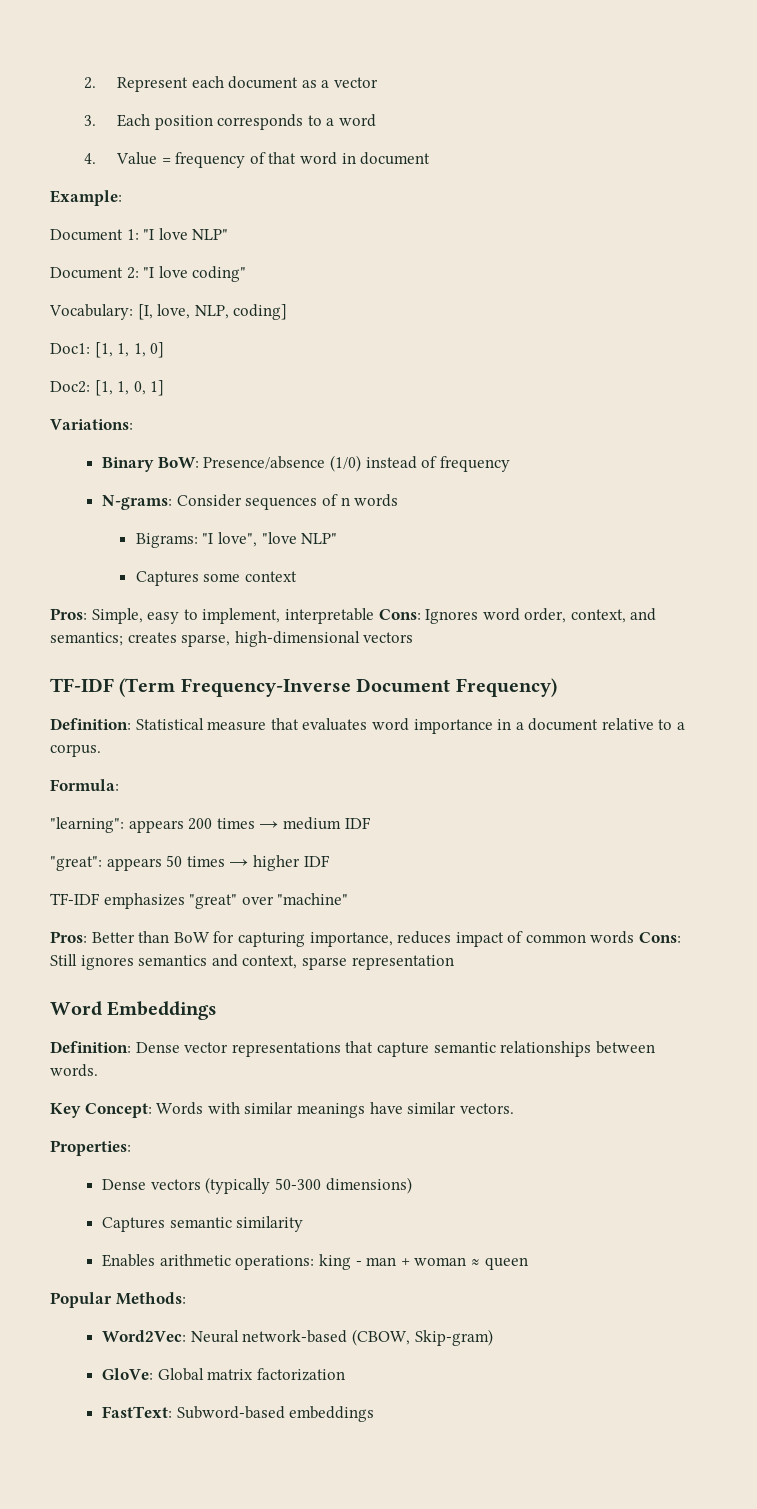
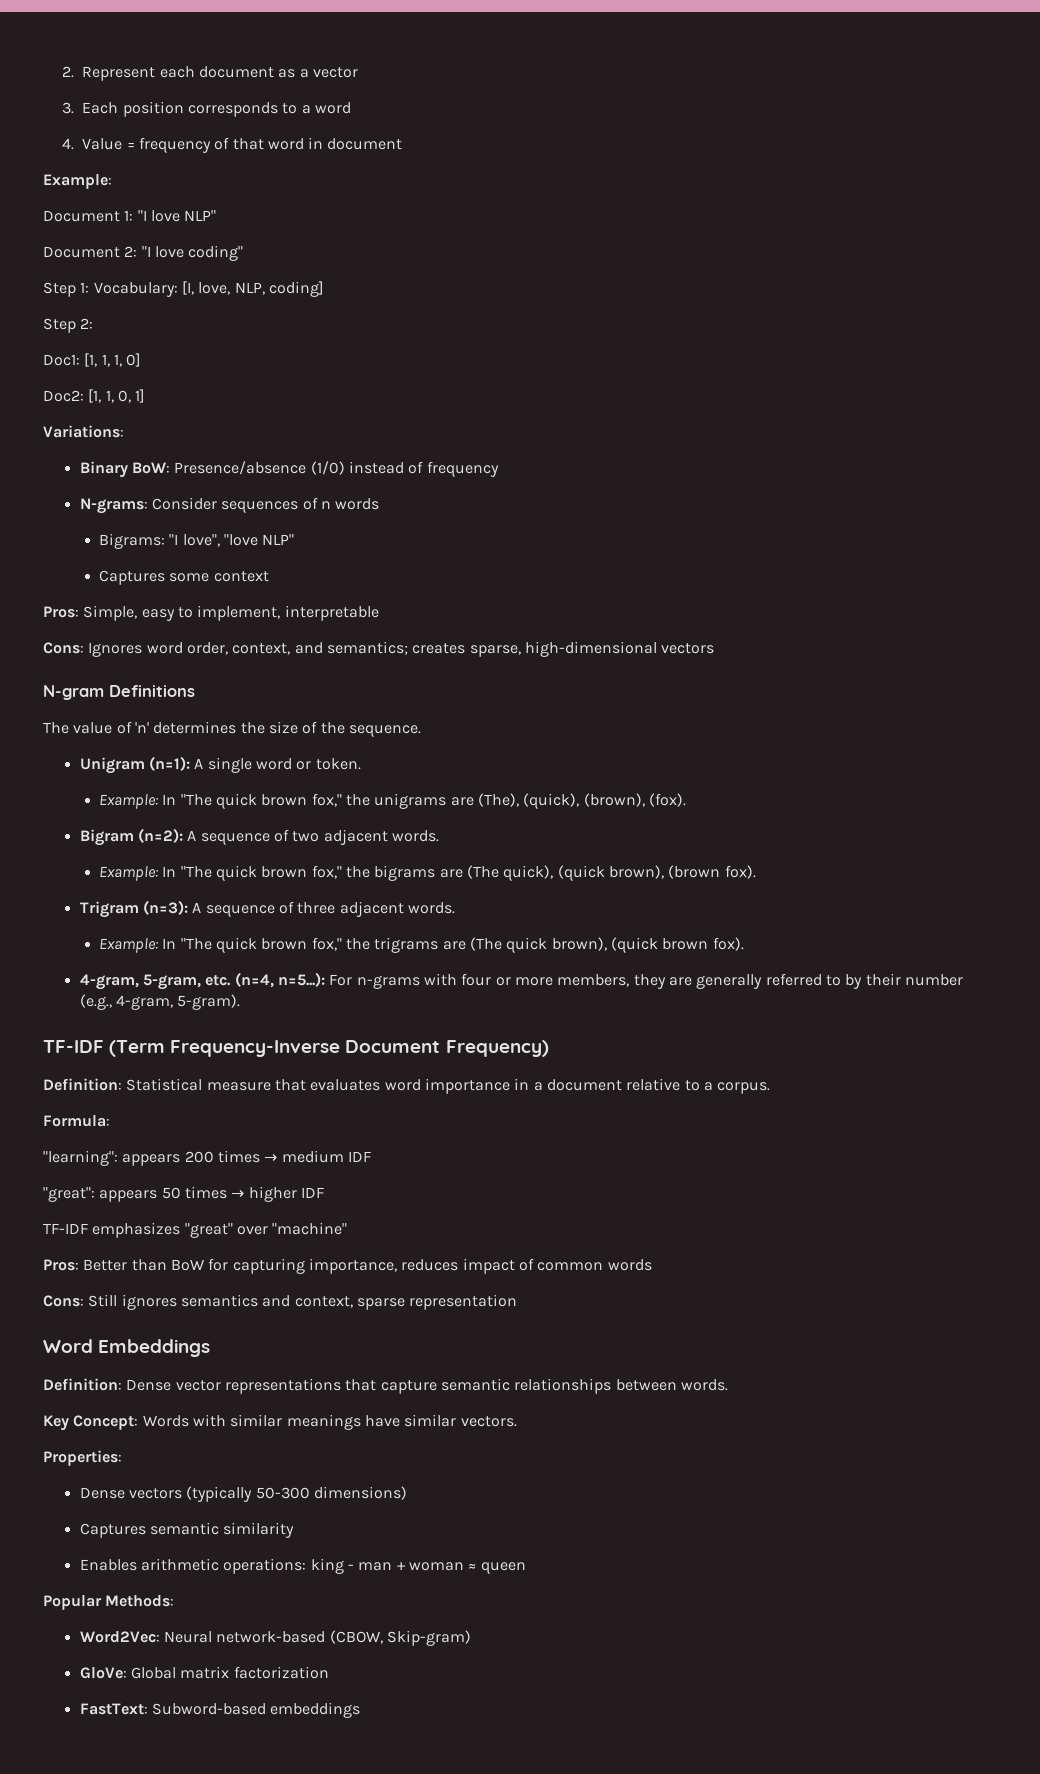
(247, 274) none -> [43,282,90,297] Step 1:
(288, 312) none -> [43,318,94,333] // Step 2:
(374, 616) none -> (379, 613) //
(414, 637) none -> [43,685,195,700] [43,721,421,737] [79,756,361,774] [99,793,686,809] [79,828,440,846] [99,865,756,881] [79,900,456,918] [99,937,744,953] [79,972,963,990] [79,994,241,1010] // N-gram Definitions // The value of 'n' determines the size of the sequence. // Unigram (n=1): A single word or token. // Example: In "The quick brown fox," the unigrams are (The), (quick), (brown), (fox). // Bigram (n=2): A sequence of two adjacent words. // Example: In "The quick brown fox," the bigrams are (The quick), (quick brown), (brown fox). // Trigram (n=3): A sequence of three adjacent words. // Example: In "The quick brown fox," the trigrams are (The quick brown), (quick brown fox). // 4-gram, 5-gram, etc. (n=4, n=5...): For n-grams with four or more members, they are generally referred to by their number (e.g., 4-gram, 5-gram).
(635, 937) none -> (652, 1265) //

